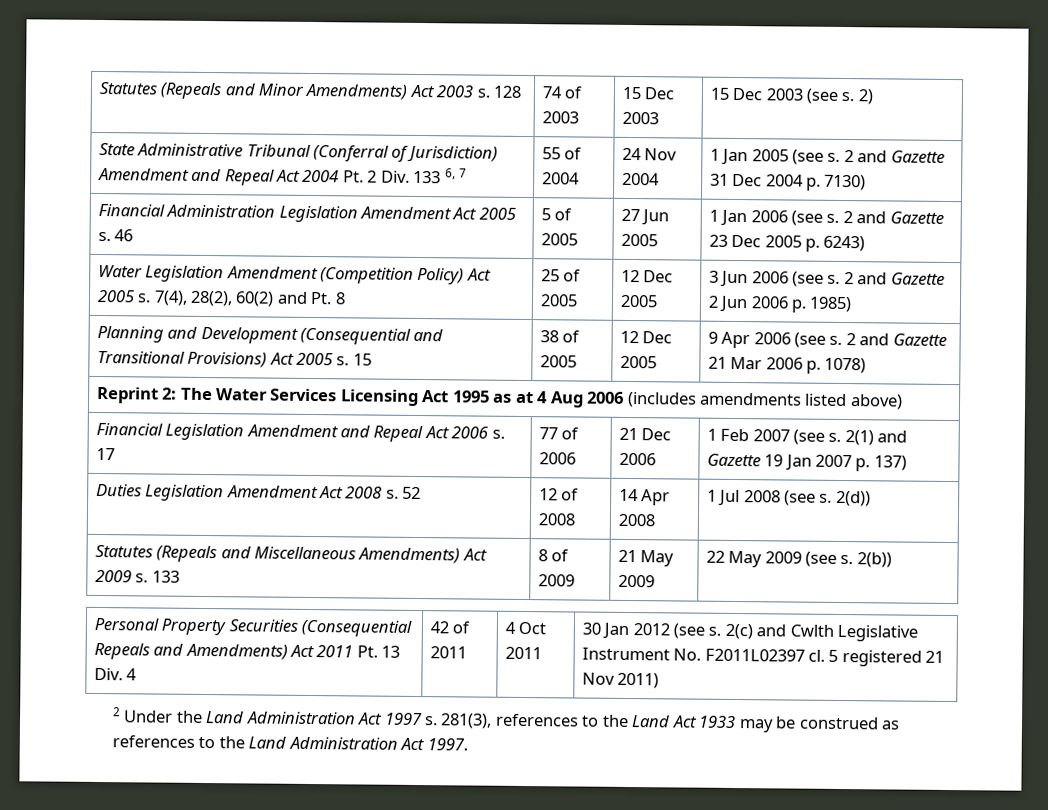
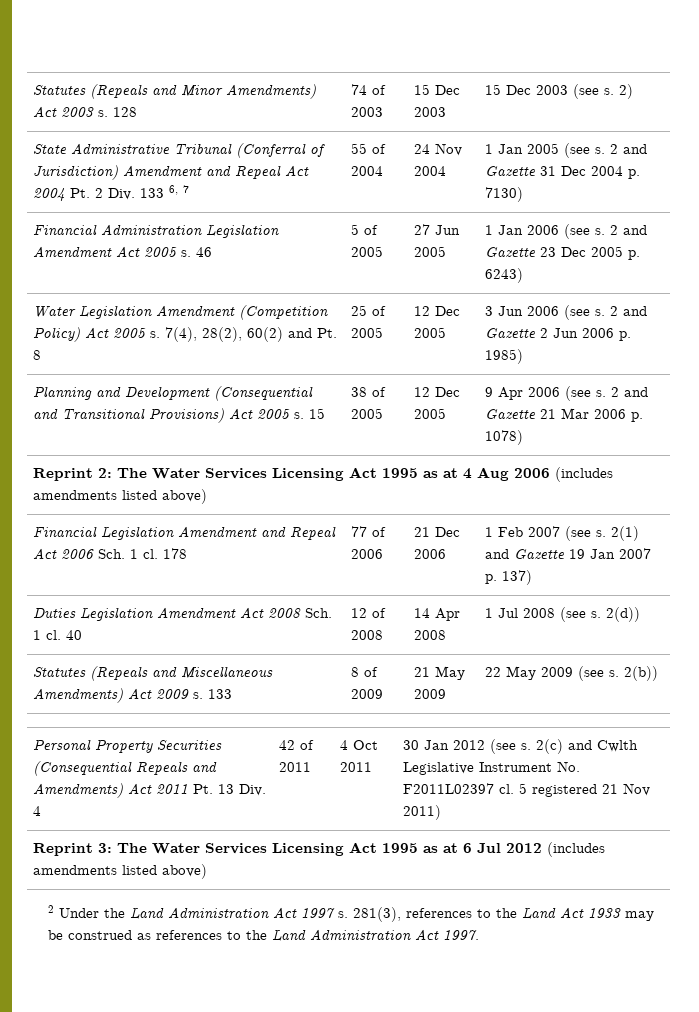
[491,429,505,439] [95,447,115,461] s. 17 -> [98,548,188,559] Sch. 1 cl. 178
[385,486,422,500] s. 52 -> [305,608,333,618] [33,630,83,640] Sch. 1 cl. 40
(660, 680) none -> [33,842,606,857] [33,864,208,879] // Reprint 3: The Water Services Licensing Act 1995 as at 6 Jul 2012 (includes amendments listed above)

